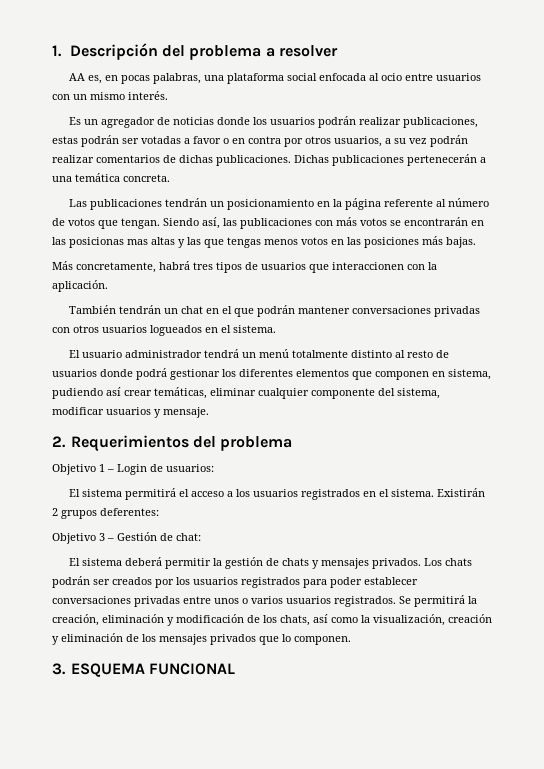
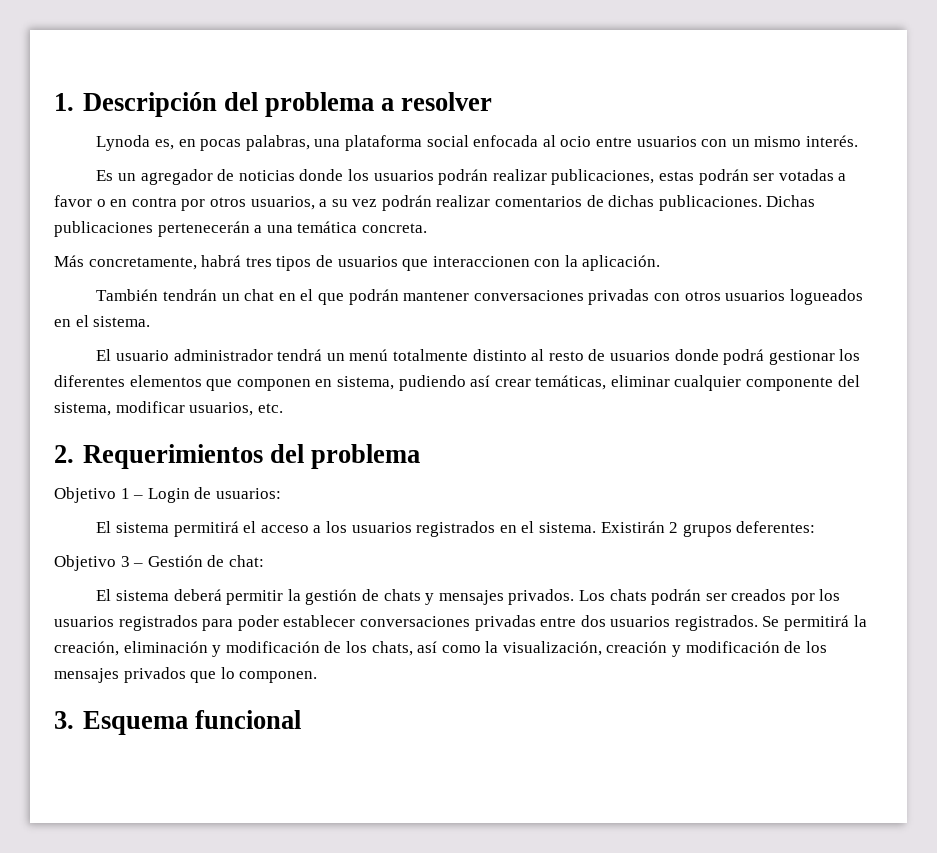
[69,73,86,81] AA -> [96,135,151,151] Lynoda
[69,198,490,210] [52,217,484,229] [52,236,476,248] // Las publicaciones tendrán un posicionamiento en la página referente al número de votos que tengan. Siendo así, las publicaciones con más votos se encontrarán en las posicionas mas altas y las que tengas menos votos en las posiciones más bajas. -> (427, 228) none
[106,407,209,418] usuarios y mensaje. -> [189,402,283,416] usuarios, etc.
[214,596,283,604] unos o varios -> [580,615,606,627] dos
[61,633,123,642] eliminación -> [685,641,780,653] modificación
[70,663,235,677] ESQUEMA FUNCIONAL -> [82,710,301,735] Esquema funcional

